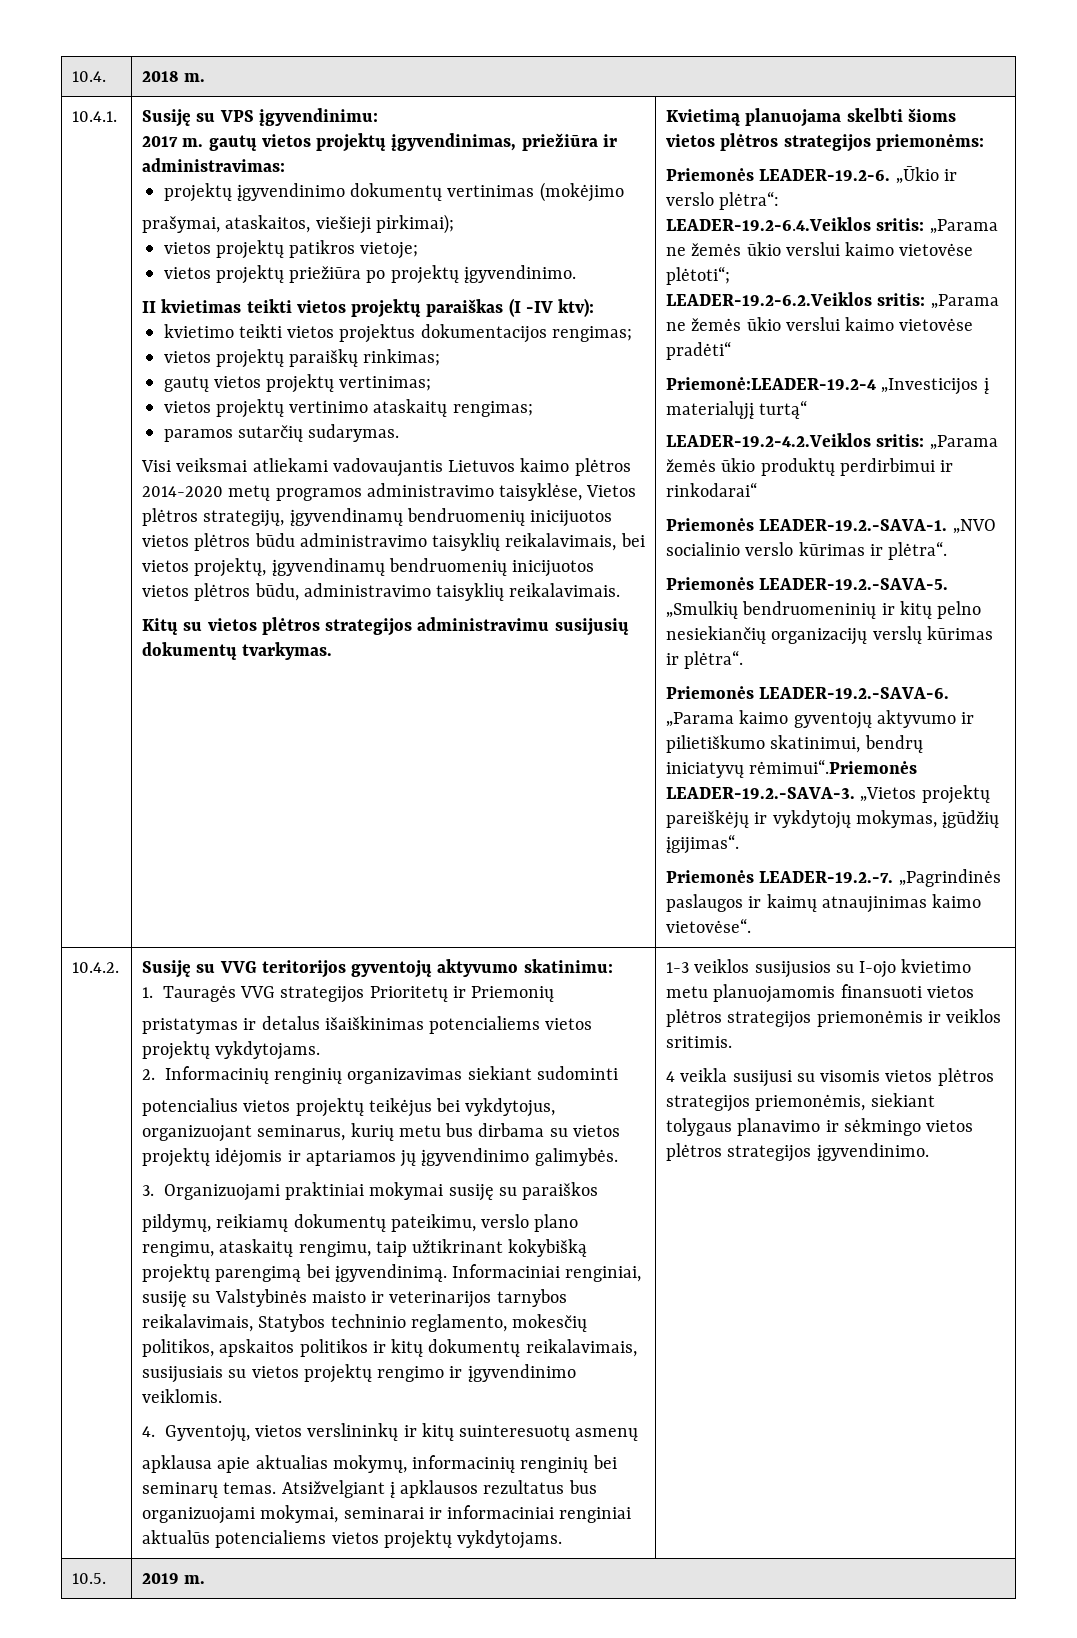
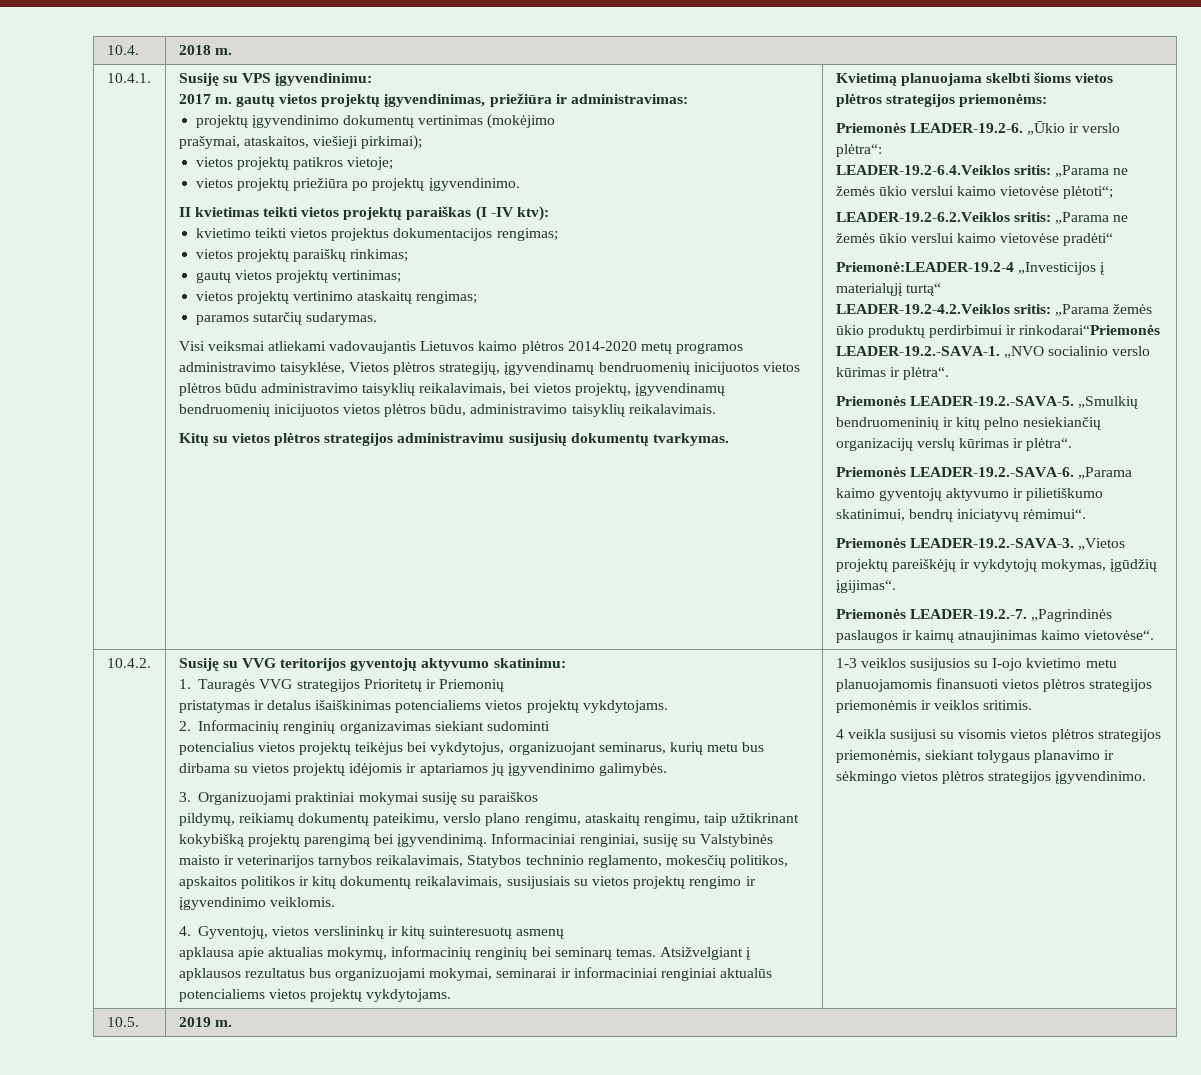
[666,482,758,497] [666,518,755,531] rinkodarai“ // Priemonės -> [1019,324,1161,335] rinkodarai“Priemonės
[749,759,918,774] rėmimui“.Priemonės -> [1023,509,1087,519] [835,537,906,548] rėmimui“. // Priemonės

